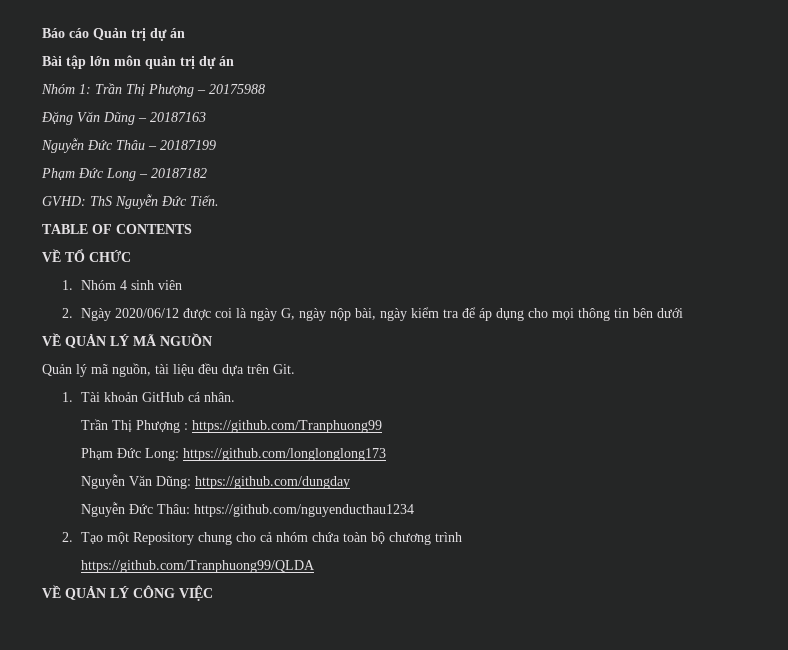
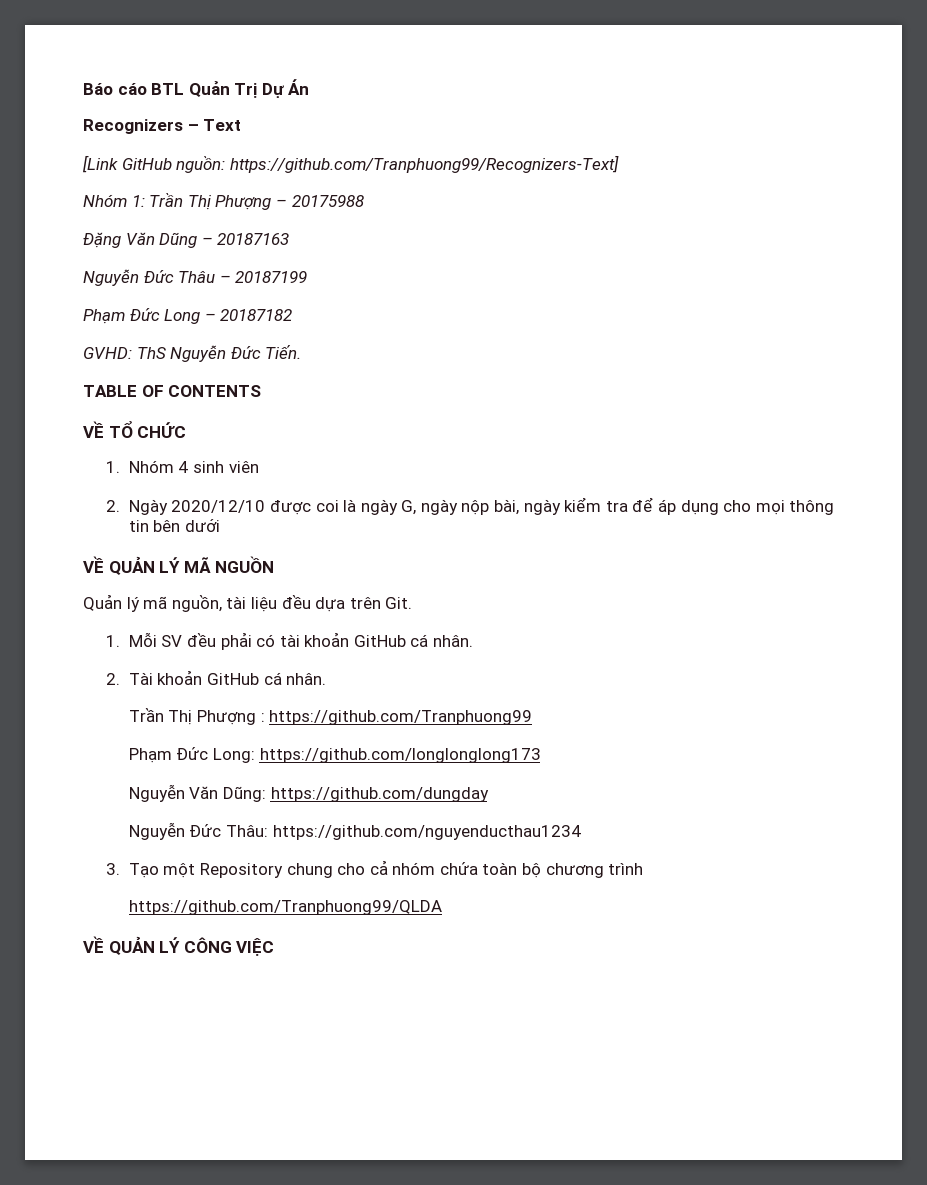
[93,28,185,41] [42,55,234,69] Quản trị dự án // Bài tập lớn môn quản trị dự án -> [151,79,309,98] [83,119,242,134] [82,155,619,173] BTL Quản Trị Dự Án // Recognizers – Text // [Link GitHub nguồn: https://github.com/Tranphuong99/Recognizers-Text]
[115,308,180,318] 2020/06/12 -> [171,500,266,513] 2020/12/10
(73, 397) none -> [128,632,474,650] [105,673,120,685] Mỗi SV đều phải có tài khoản GitHub cá nhân. // 2.
[61,532,73,542] 2. -> [105,863,120,875] 3.

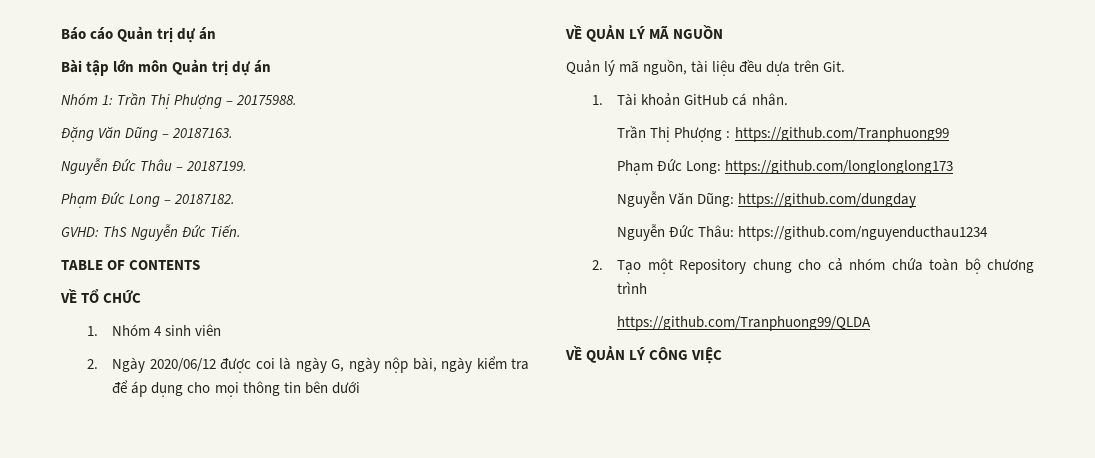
[151,79,309,98] [83,119,242,134] [82,155,619,173] BTL Quản Trị Dự Án // Recognizers – Text // [Link GitHub nguồn: https://github.com/Tranphuong99/Recognizers-Text] -> [117,26,217,43] [61,59,272,76] Quản trị dự án // Bài tập lớn môn Quản trị dự án
[291,195,364,207] 20175988 -> [236,95,298,105] 20175988.
[217,233,290,245] 20187163 -> [172,128,234,138] 20187163.
[235,271,308,283] 20187199 -> [186,161,248,171] 20187199.
[220,309,293,321] 20187182 -> [174,194,236,204] 20187182.
[171,500,266,513] 2020/12/10 -> [149,358,216,372] 2020/06/12
[128,632,474,650] [105,673,120,685] Mỗi SV đều phải có tài khoản GitHub cá nhân. // 2. -> (603, 100) none
[105,863,120,875] 3. -> [591,260,603,270] 2.

